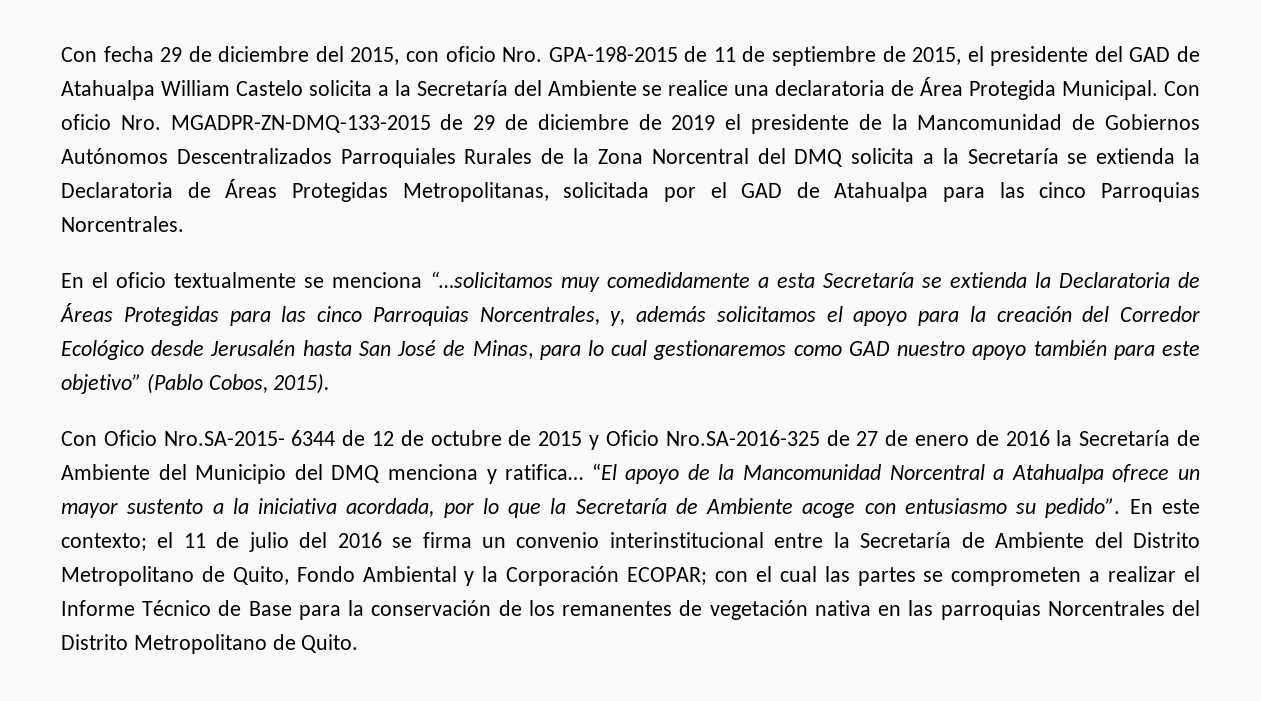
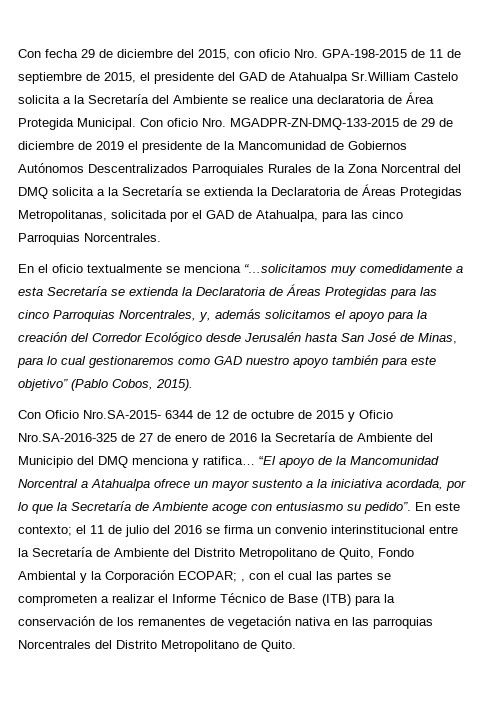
[160,80,230,96] William -> [351,72,410,81] Sr.William
[834,182,929,202] Atahualpa -> [256,210,318,222] Atahualpa,
(708, 576) none -> [241,579,245,582] ,
(292, 608) none -> [322,594,351,606] (ITB)

